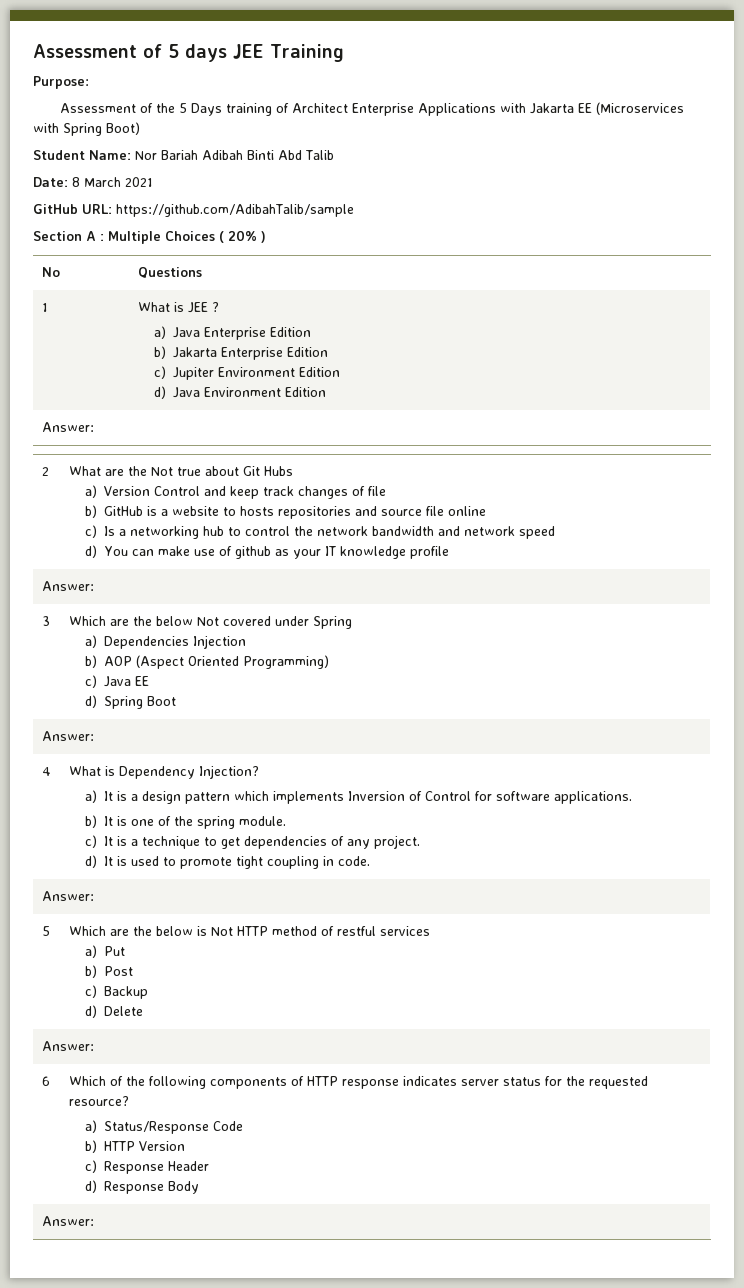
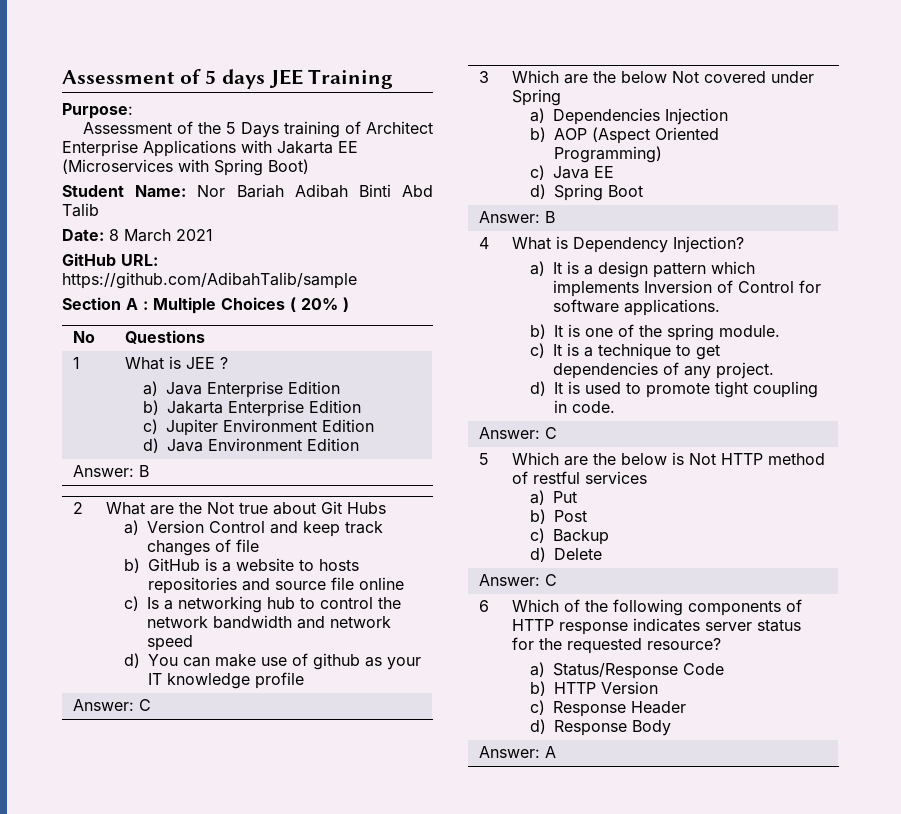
(94, 427) none -> [139,465,150,477] B
(94, 586) none -> [139,699,152,711] C
(94, 736) none -> [545,211,556,223] B
(94, 896) none -> [545,427,558,439] C
(94, 1046) none -> [545,574,558,586] C
(94, 1221) none -> [545,746,557,758] A

